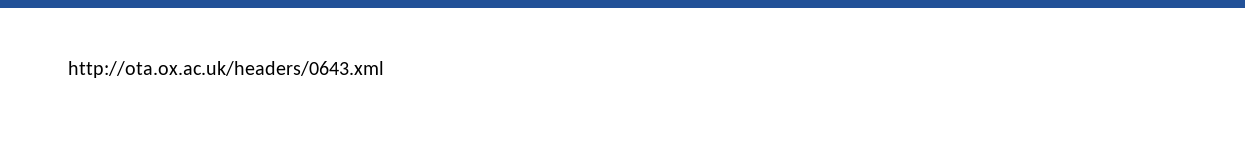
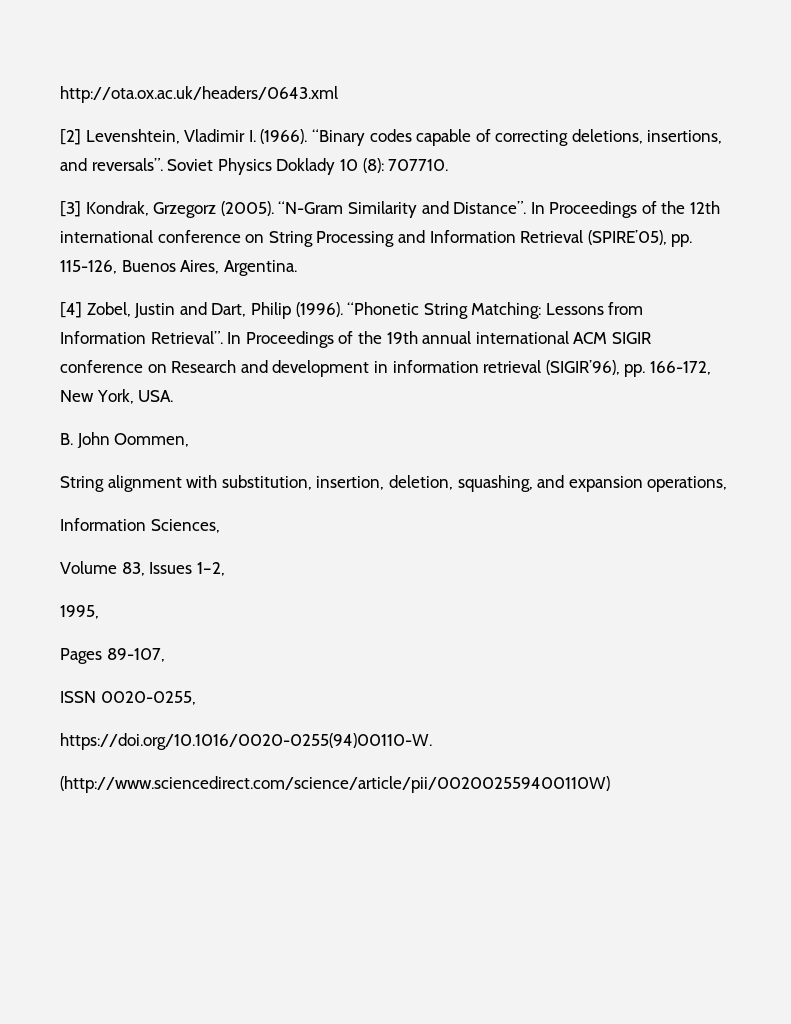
(384, 69) none -> [60,129,723,146] [60,158,449,175] [60,201,721,218] [60,230,693,247] [60,260,297,276] [60,302,644,319] [60,331,651,348] [60,360,711,377] [60,389,174,404] [60,432,190,448] [60,475,728,492] [60,518,220,533] [60,561,225,576] [60,605,99,619] [60,648,165,664] [60,691,196,705] [60,733,432,750] [60,776,610,793] // [2] Levenshtein, Vladimir I. (1966). “Binary codes capable of correcting deletions, insertions, and reversals”. Soviet Physics Doklady 10 (8): 707710. // [3] Kondrak, Grzegorz (2005). “N-Gram Similarity and Distance”. In Proceedings of the 12th international conference on String Processing and Information Retrieval (SPIRE’05), pp. 115-126, Buenos Aires, Argentina. // [4] Zobel, Justin and Dart, Philip (1996). “Phonetic String Matching: Lessons from Information Retrieval”. In Proceedings of the 19th annual international ACM SIGIR conference on Research and development in information retrieval (SIGIR’96), pp. 166-172, New York, USA. // B. John Oommen, // String alignment with substitution, insertion, deletion, squashing, and expansion operations, // Information Sciences, // Volume 83, Issues 1–2, // 1995, // Pages 89-107, // ISSN 0020-0255, // https://doi.org/10.1016/0020-0255(94)00110-W. // (http://www.sciencedirect.com/science/article/pii/002002559400110W)

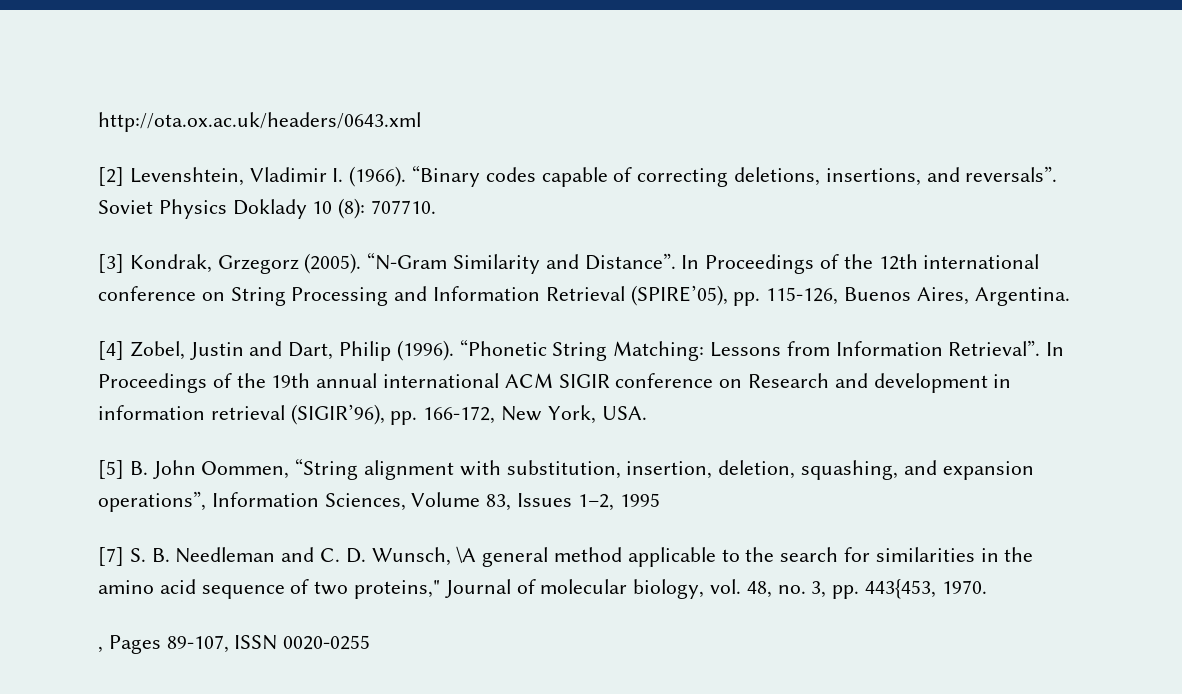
(174, 396) none -> [98,460,124,479] [5]
[60,476,104,492] // String -> [295,458,359,480] “String
[647,476,728,492] operations, // -> [98,491,206,512] operations”,
(220, 526) // -> (406, 502) none
[60,605,99,619] [60,648,165,664] [60,691,196,705] [60,733,432,750] [60,776,610,793] // 1995, // Pages 89-107, // ISSN 0020-0255, // https://doi.org/10.1016/0020-0255(94)00110-W. // (http://www.sciencedirect.com/science/article/pii/002002559400110W) -> [619,493,660,507] [98,546,1034,567] [98,579,987,599] [98,635,371,654] 1995 // [7] S. B. Needleman and C. D. Wunsch, \A general method applicable to the search for similarities in the amino acid sequence of two proteins," Journal of molecular biology, vol. 48, no. 3, pp. 443{453, 1970. // , Pages 89-107, ISSN 0020-0255

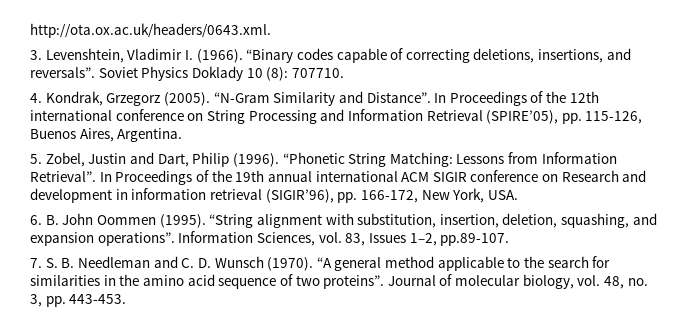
[98,112,421,132] [98,167,124,186] http://ota.ox.ac.uk/headers/0643.xml // [2] -> [30,23,271,38] [30,50,42,60] http://ota.ox.ac.uk/headers/0643.xml. // 3.
[98,254,124,273] [3] -> [30,93,42,103] 4.
[98,341,124,360] [4] -> [30,154,42,164] 5.
[98,460,124,479] [5] -> [30,215,42,225] 6.
[201,461,290,479] Oommen, -> [96,214,206,228] Oommen (1995).
[98,491,206,512] operations”, -> [97,232,175,246] operations”.
[411,492,481,507] Volume -> [318,232,342,243] vol.
[619,493,660,507] [98,547,124,566] 1995 // [7] -> [440,233,510,246] [30,258,42,268] pp.89-107. // 7.
[371,546,477,566] Wunsch, \A -> [214,256,332,271] Wunsch (1970). “A
[354,580,441,599] proteins," -> [323,275,385,289] proteins”.
[865,579,987,599] [98,635,371,654] 443{453, 1970. // , Pages 89-107, ISSN 0020-0255 -> [69,294,127,304] 443-453.

